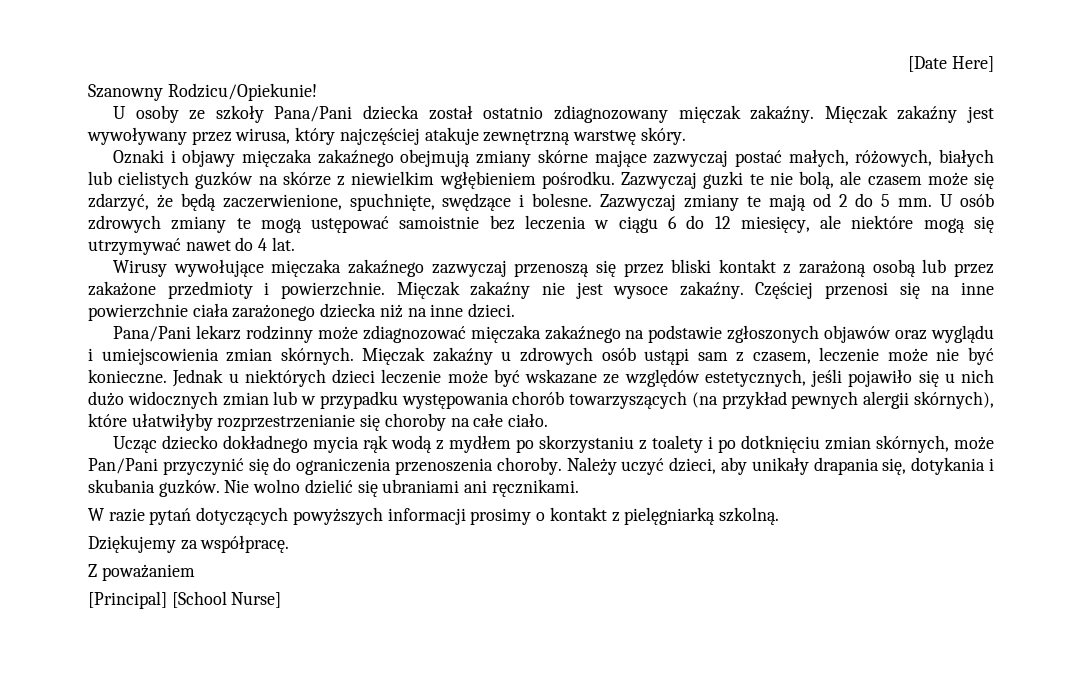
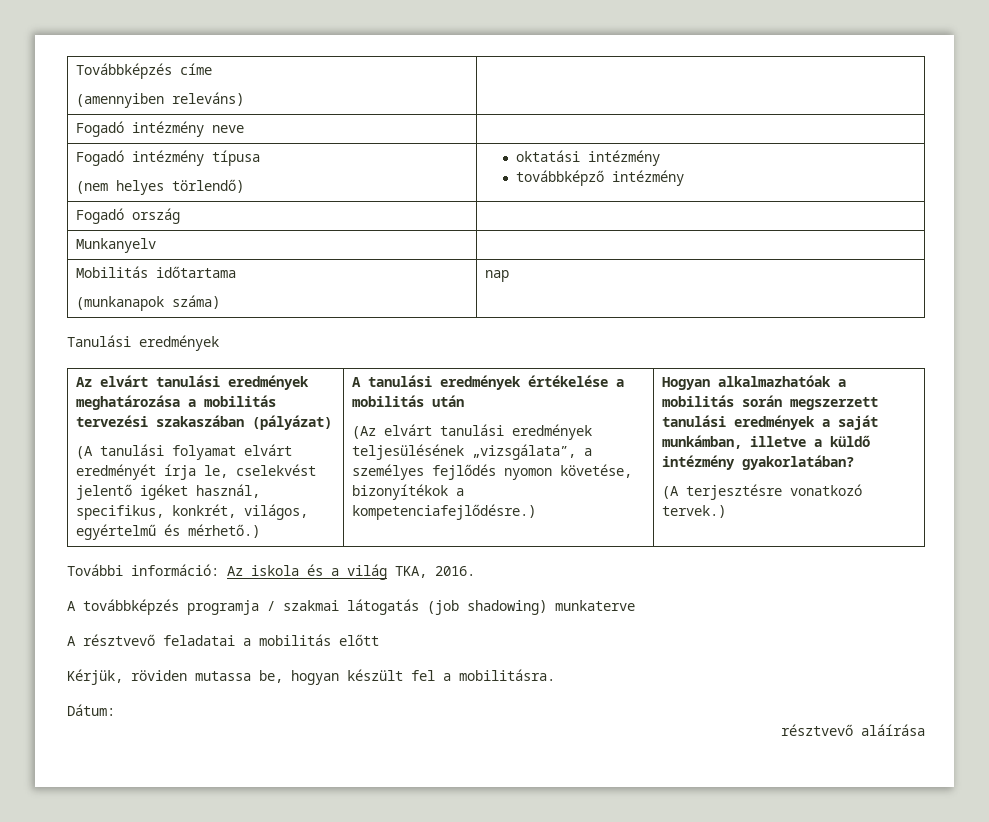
[908,56,994,72] [88,83,317,101] [113,105,995,123] [87,127,686,145] [113,149,995,167] [88,171,995,189] [88,193,995,211] [88,215,994,233] [88,237,295,255] [113,259,994,277] [88,281,994,299] [88,303,516,321] [113,325,995,343] [88,347,994,365] [88,369,994,387] [88,391,994,409] [88,413,549,431] [113,435,995,453] [88,457,994,475] [88,479,579,497] [88,507,779,525] [88,535,290,553] [88,564,195,581] [88,591,282,609] [Date Here] // Szanowny Rodzicu/Opiekunie! // U osoby ze szkoły Pana/Pani dziecka został ostatnio zdiagnozowany mięczak zakaźny. Mięczak zakaźny jest wywoływany przez wirusa, który najczęściej atakuje zewnętrzną warstwę skóry. // Oznaki i objawy mięczaka zakaźnego obejmują zmiany skórne mające zazwyczaj postać małych, różowych, białych lub cielistych guzków na skórze z niewielkim wgłębieniem pośrodku. Zazwyczaj guzki te nie bolą, ale czasem może się zdarzyć, że będą zaczerwienione, spuchnięte, swędzące i bolesne. Zazwyczaj zmiany te mają od 2 do 5 mm. U osób zdrowych zmiany te mogą ustępować samoistnie bez leczenia w ciągu 6 do 12 miesięcy, ale niektóre mogą się utrzymywać nawet do 4 lat. // Wirusy wywołujące mięczaka zakaźnego zazwyczaj przenoszą się przez bliski kontakt z zarażoną osobą lub przez zakażone przedmioty i powierzchnie. Mięczak zakaźny nie jest wysoce zakaźny. Częściej przenosi się na inne powierzchnie ciała zarażonego dziecka niż na inne dzieci. // Pana/Pani lekarz rodzinny może zdiagnozować mięczaka zakaźnego na podstawie zgłoszonych objawów oraz wyglądu i umiejscowienia zmian skórnych. Mięczak zakaźny u zdrowych osób ustąpi sam z czasem, leczenie może nie być konieczne. Jednak u niektórych dzieci leczenie może być wskazane ze względów estetycznych, jeśli pojawiło się u nich dużo widocznych zmian lub w przypadku występowania chorób towarzyszących (na przykład pewnych alergii skórnych), które ułatwiłyby rozprzestrzenianie się choroby na całe ciało. // Ucząc dziecko dokładnego mycia rąk wodą z mydłem po skorzystaniu z toalety i po dotknięciu zmian skórnych, może Pan/Pani przyczynić się do ograniczenia przenoszenia choroby. Należy uczyć dzieci, aby unikały drapania się, dotykania i skubania guzków. Nie wolno dzielić się ubraniami ani ręcznikami. // W razie pytań dotyczących powyższych informacji prosimy o kontakt z pielęgniarką szkolną. // Dziękujemy za współpracę. // Z poważaniem // [Principal] [School Nurse] -> [76,63,213,79] [76,92,245,108] [76,121,245,137] [76,150,261,166] [76,179,245,195] [515,150,660,166] [515,170,684,186] [76,208,181,224] [76,238,157,253] [76,266,237,278] [76,295,221,311] [485,270,510,282] [67,335,219,351] [76,375,310,390] [76,395,277,410] [76,415,333,430] [76,444,293,460] [76,464,317,480] [76,484,261,500] [76,504,309,520] [76,524,261,540] [352,375,625,390] [352,395,465,407] [352,424,593,440] [352,444,593,460] [352,464,633,480] [352,484,465,500] [352,504,537,520] [662,375,847,390] [662,395,879,410] [662,415,879,430] [662,435,871,449] [662,455,855,470] [662,484,863,500] [662,505,727,518] [67,564,475,580] [67,599,635,615] [67,634,379,646] [67,669,555,685] [67,704,115,716] [781,724,925,736] Továbbképzés címe // (amennyiben releváns) | // Fogadó intézmény neve | // Fogadó intézmény típusa // (nem helyes törlendő) | oktatási intézmény // továbbképző intézmény // Fogadó ország | // Munkanyelv | // Mobilitás időtartama // (munkanapok száma) | nap // Tanulási eredmények // Az elvárt tanulási eredmények meghatározása a mobilitás tervezési szakaszában (pályázat) // (A tanulási folyamat elvárt eredményét írja le, cselekvést jelentő igéket használ, specifikus, konkrét, világos, egyértelmű és mérhető.) | A tanulási eredmények értékelése a mobilitás után // (Az elvárt tanulási eredmények teljesülésének „vizsgálata”, a személyes fejlődés nyomon követése, bizonyítékok a kompetenciafejlődésre.) | Hogyan alkalmazhatóak a mobilitás során megszerzett tanulási eredmények a saját munkámban, illetve a küldő intézmény gyakorlatában? // (A terjesztésre vonatkozó tervek.) // További információ: Az iskola és a világ TKA, 2016. // A továbbképzés programja / szakmai látogatás (job shadowing) munkaterve // A résztvevő feladatai a mobilitás előtt // Kérjük, röviden mutassa be, hogyan készült fel a mobilitásra. // Dátum: // résztvevő aláírása

